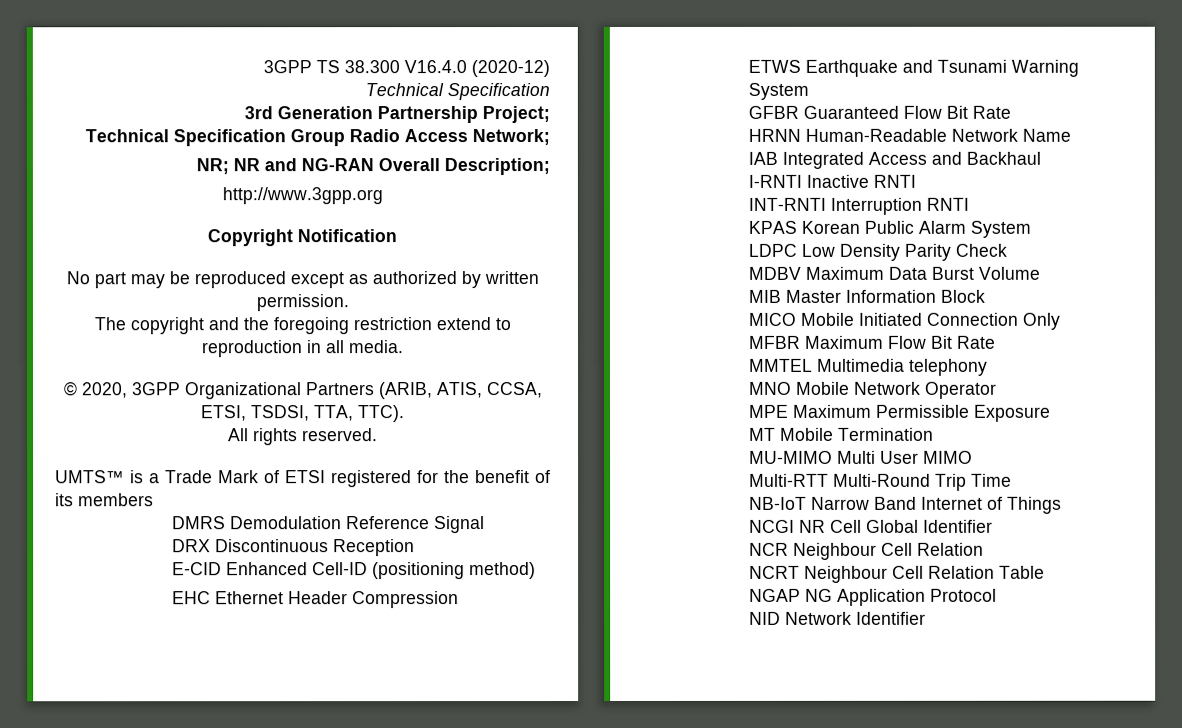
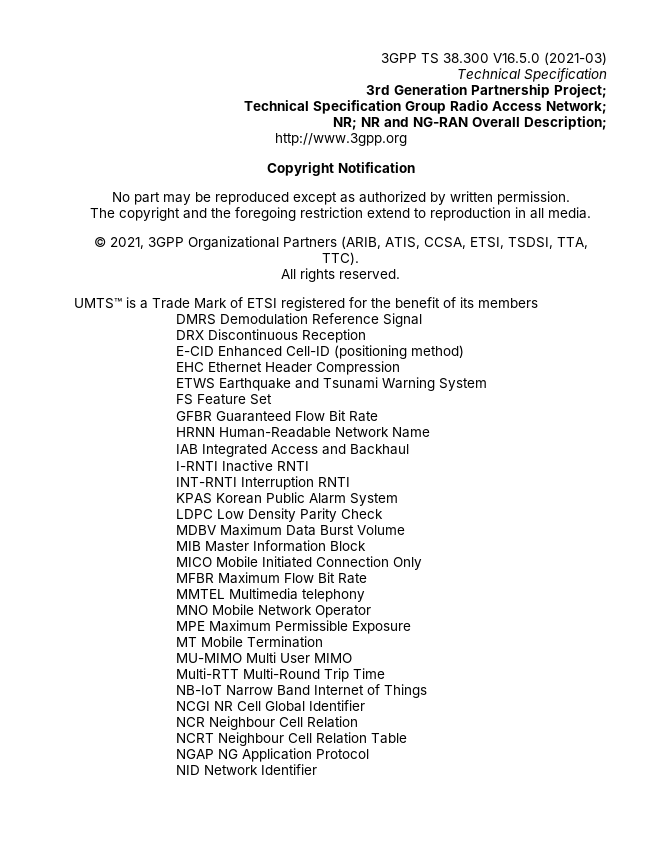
[404,60,550,78] V16.4.0 (2020-12) -> [493,52,607,65] V16.5.0 (2021-03)
[81,382,128,399] 2020, -> [109,237,144,249] 2021,
(810, 91) none -> [176,394,273,405] // FS Feature Set

